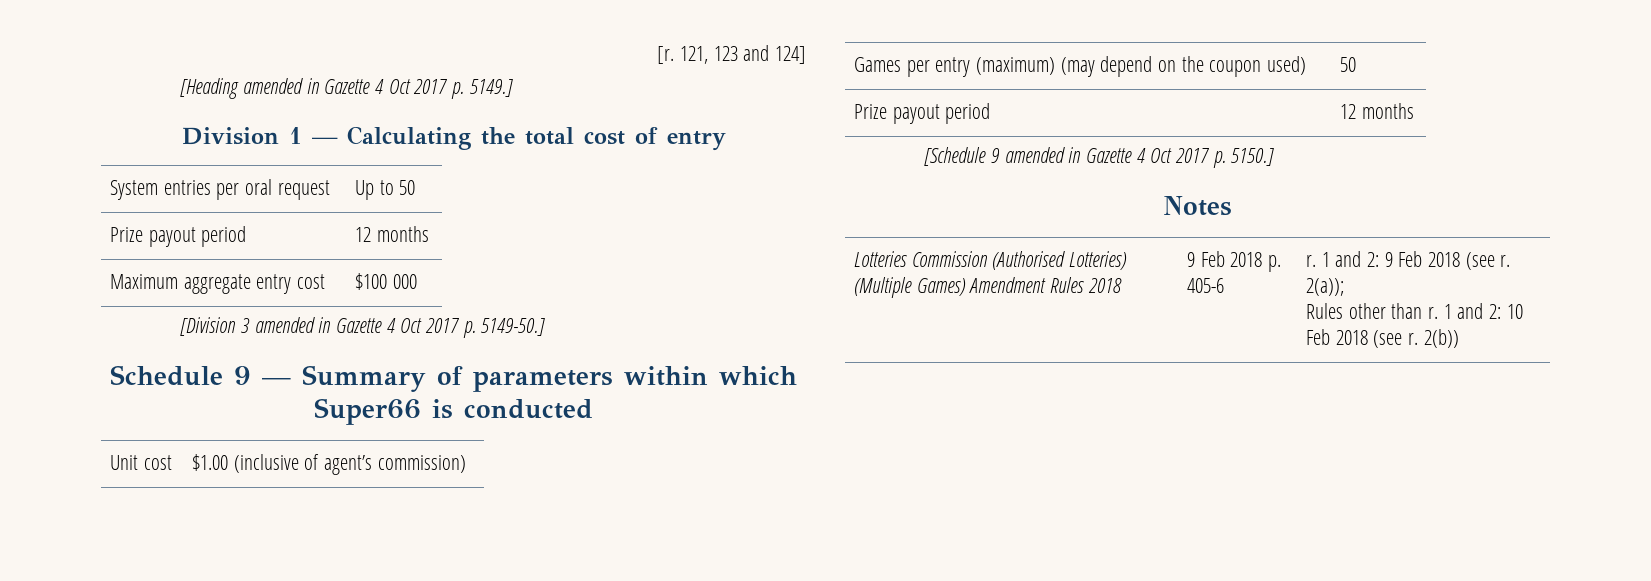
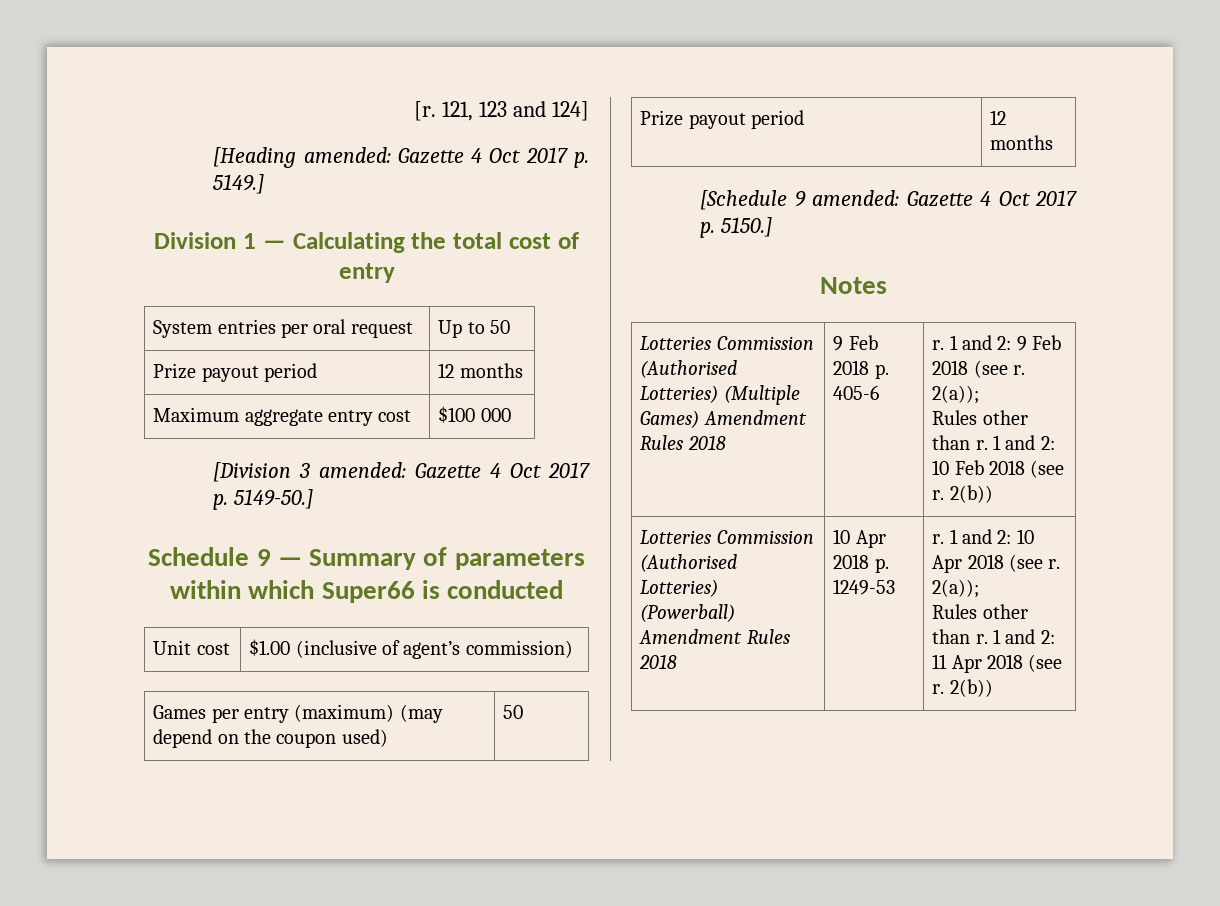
[242,78,319,94] amended in -> [303,147,391,163] amended:
[254,317,331,333] amended in -> [319,462,407,478] amended:
[1004,147,1081,163] amended in -> [812,190,900,206] amended:
(1459, 338) none -> [640,530,814,544] [640,554,738,572] [640,579,719,597] [640,604,736,622] [639,629,790,644] [639,654,678,669] [833,529,886,548] [833,554,889,573] [833,579,896,595] [932,529,1034,544] [932,554,1061,573] [932,579,980,598] [932,604,1028,619] [932,629,1055,644] [932,654,1063,673] [932,679,993,697] // Lotteries Commission (Authorised Lotteries) (Powerball) Amendment Rules 2018 | 10 Apr 2018 p. 1249-53 | r. 1 and 2: 10 Apr 2018 (see r. 2(a)); // Rules other than r. 1 and 2: 11 Apr 2018 (see r. 2(b))

